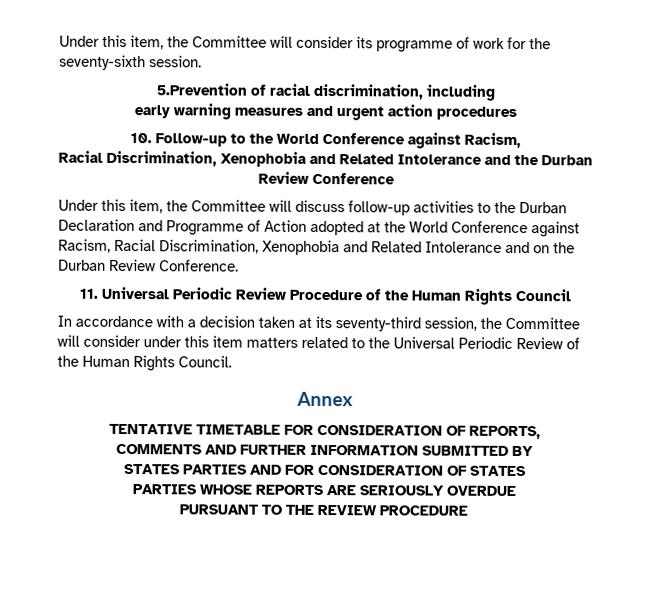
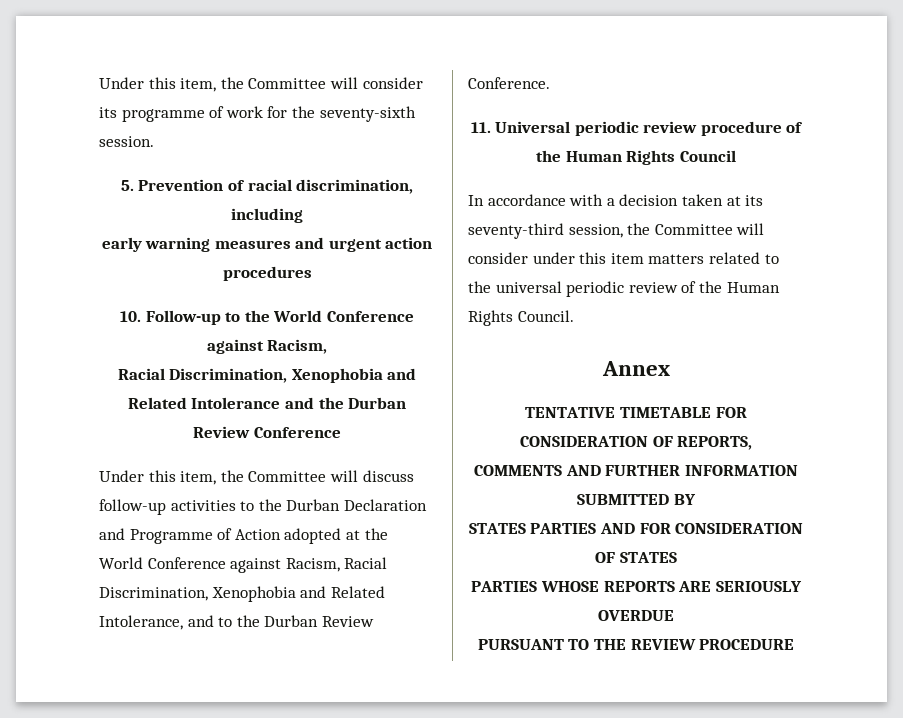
[157,83,248,96] 5.Prevention -> [120,179,224,191] 5. Prevention
[425,241,550,254] Intolerance and on -> [99,615,233,630] Intolerance, and to
[171,287,364,301] Periodic Review Procedure -> [574,121,782,136] periodic review procedure
[393,336,563,350] Universal Periodic Review -> [495,281,678,297] universal periodic review

